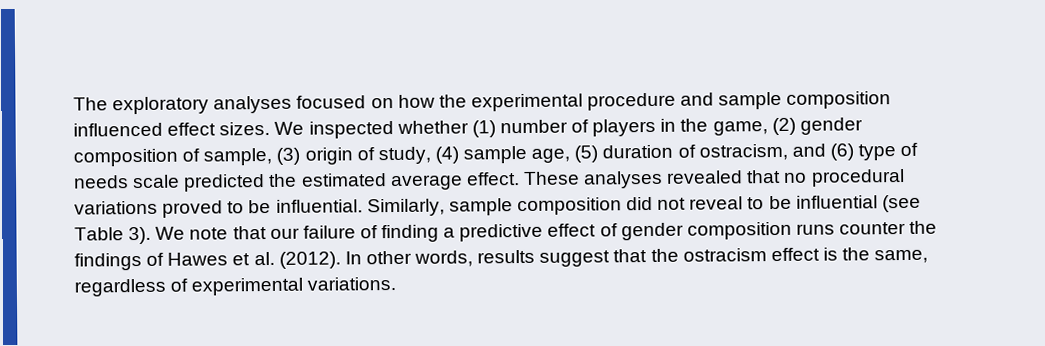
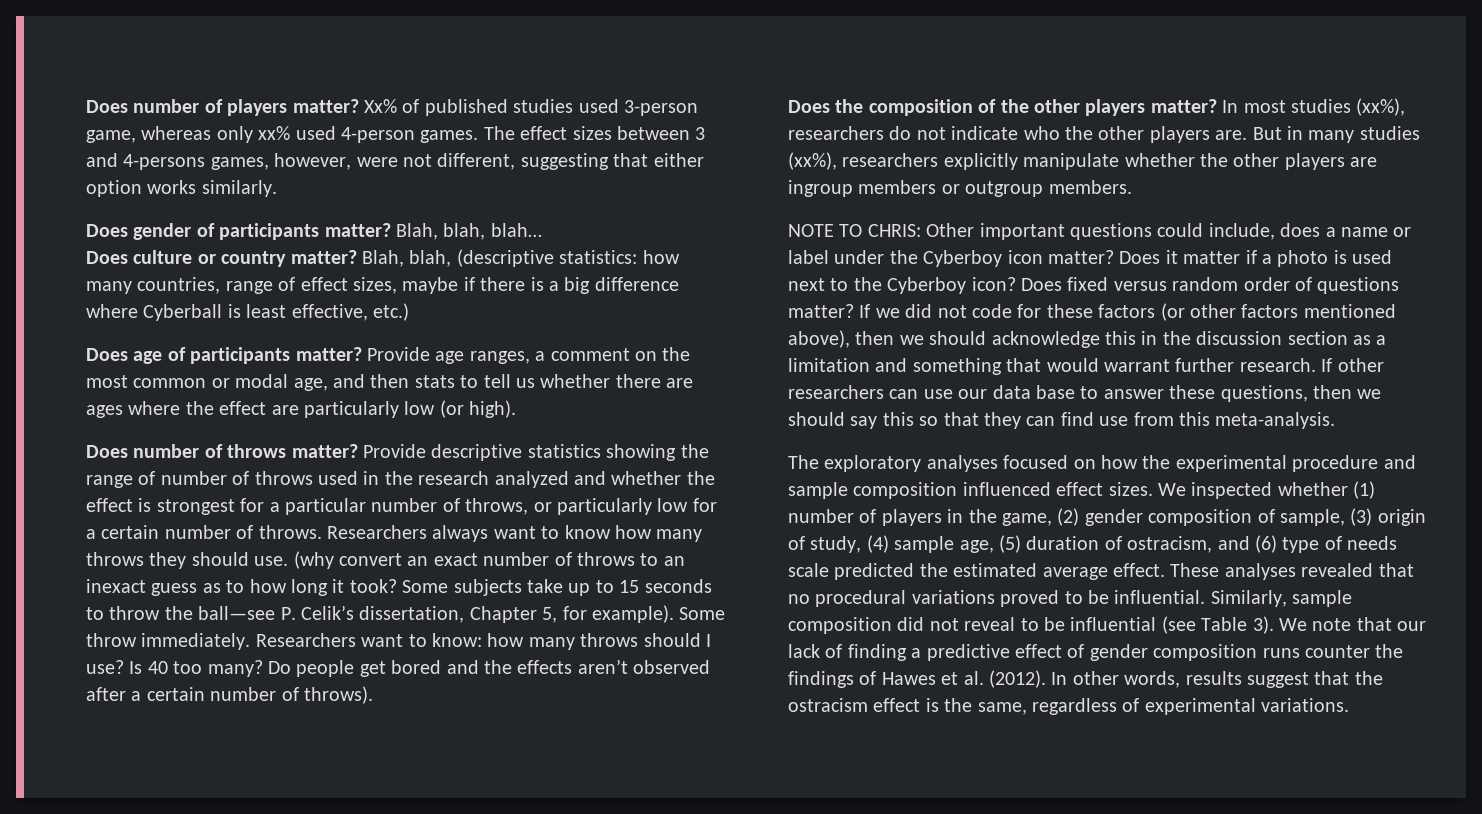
(73, 104) none -> [86,99,698,116] [86,126,706,143] [86,153,704,170] [86,180,277,197] [86,223,542,240] [86,249,680,267] [86,277,679,294] [86,303,409,321] [86,347,691,364] [86,374,694,391] [86,400,517,418] [86,444,709,461] [86,471,715,488] [86,498,717,515] [86,525,703,542] [86,551,685,569] [86,579,712,596] [86,605,726,623] [86,633,711,650] [86,659,711,677] [86,686,373,704] [788,98,1406,116] [788,126,1420,143] [788,152,1378,170] [788,180,1132,197] [788,223,1412,240] [788,250,1393,267] [788,277,1400,294] [788,303,1396,321] [788,330,1387,348] [788,358,1384,375] [788,385,1382,402] [788,412,1336,429] Does number of players matter? Xx% of published studies used 3-person game, whereas only xx% used 4-person games. The effect sizes between 3 and 4-persons games, however, were not different, suggesting that either option works similarly. // Does gender of participants matter? Blah, blah, blah… // Does culture or country matter? Blah, blah, (descriptive statistics: how many countries, range of effect sizes, maybe if there is a big difference where Cyberball is least effective, etc.) // Does age of participants matter? Provide age ranges, a comment on the most common or modal age, and then stats to tell us whether there are ages where the effect are particularly low (or high). // Does number of throws matter? Provide descriptive statistics showing the range of number of throws used in the research analyzed and whether the effect is strongest for a particular number of throws, or particularly low for a certain number of throws. Researchers always want to know how many throws they should use. (why convert an exact number of throws to an inexact guess as to how long it took? Some subjects take up to 15 seconds to throw the ball—see P. Celik’s dissertation, Chapter 5, for example). Some throw immediately. Researchers want to know: how many throws should I use? Is 40 too many? Do people get bored and the effects aren’t observed after a certain number of throws). // Does the composition of the other players matter? In most studies (xx%), researchers do not indicate who the other players are. But in many studies (xx%), researchers explicitly manipulate whether the other players are ingroup members or outgroup members. // NOTE TO CHRIS: Other important questions could include, does a name or label under the Cyberboy icon matter? Does it matter if a photo is used next to the Cyberboy icon? Does fixed versus random order of questions matter? If we did not code for these factors (or other factors mentioned above), then we should acknowledge this in the discussion section as a limitation and something that would warrant further research. If other researchers can use our data base to answer these questions, then we should say this so that they can find use from this meta-analysis. //
[302,225,356,239] failure -> [788,644,820,658] lack

